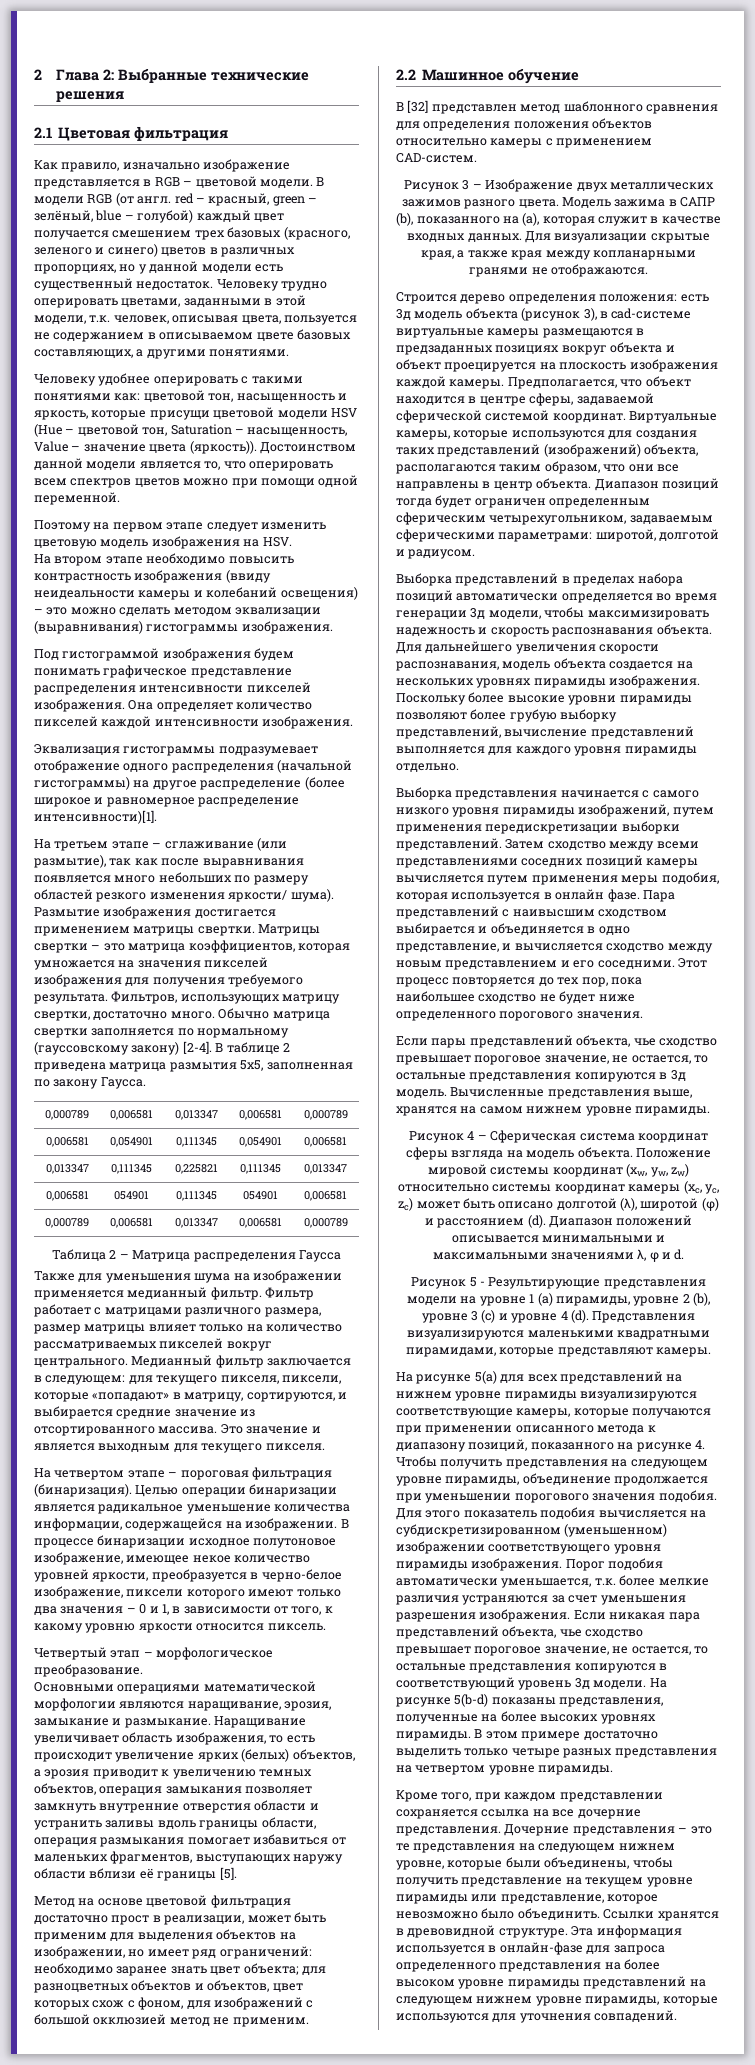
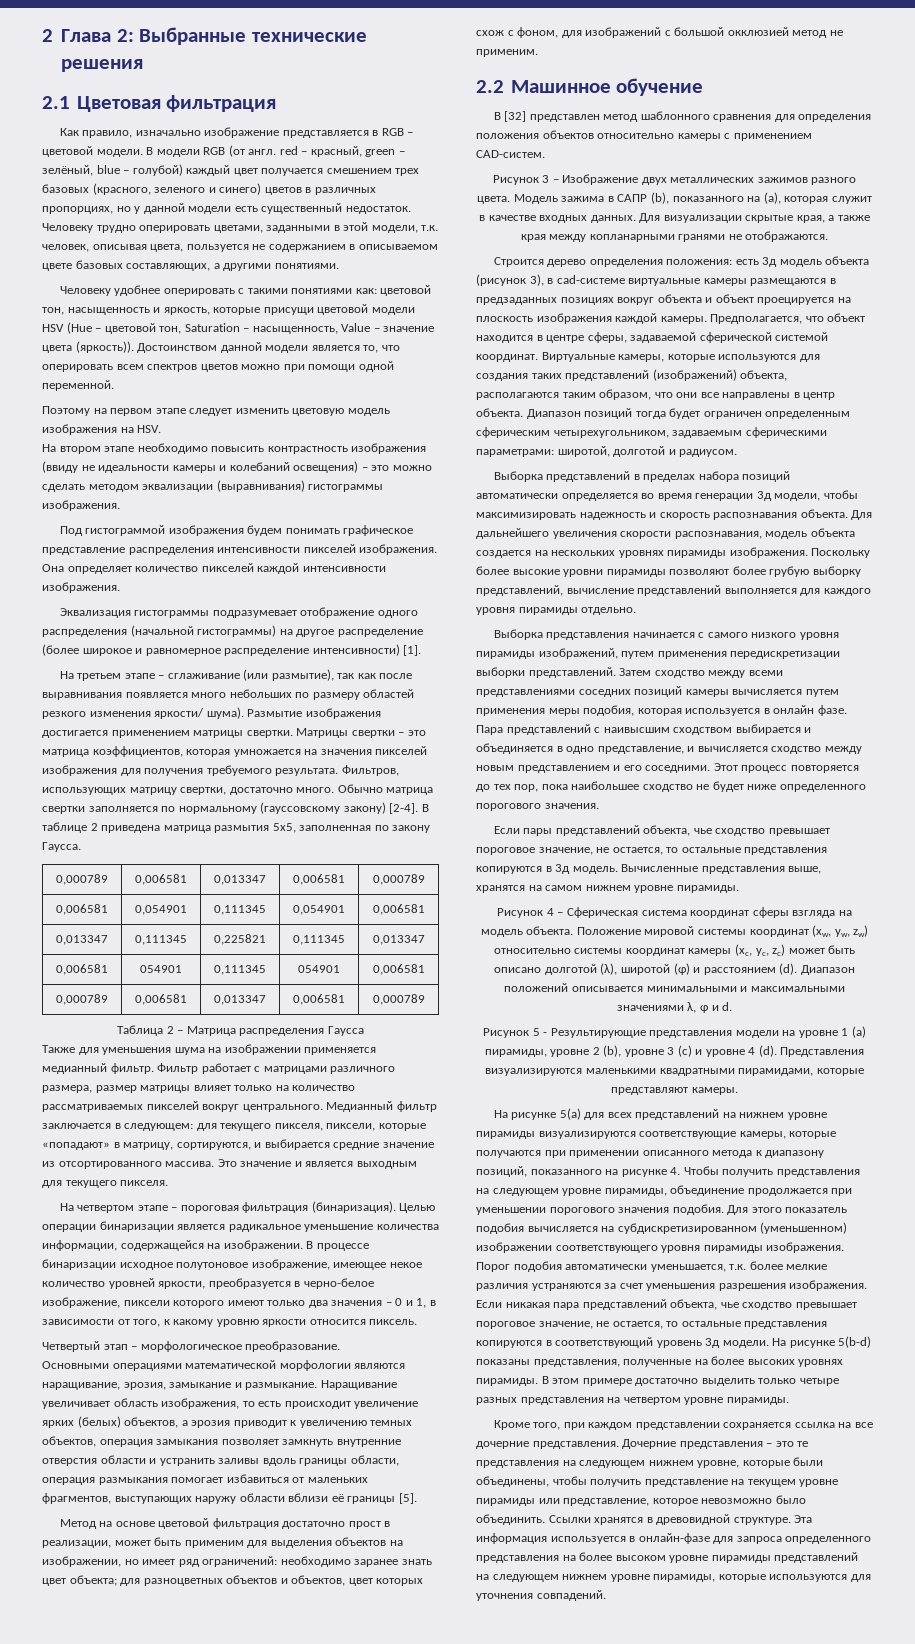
[34,590,135,599] неидеальности -> [81,465,170,473] не идеальности
[34,810,157,824] интенсивности)[1]. -> [312,644,422,656] интенсивности) [1].

